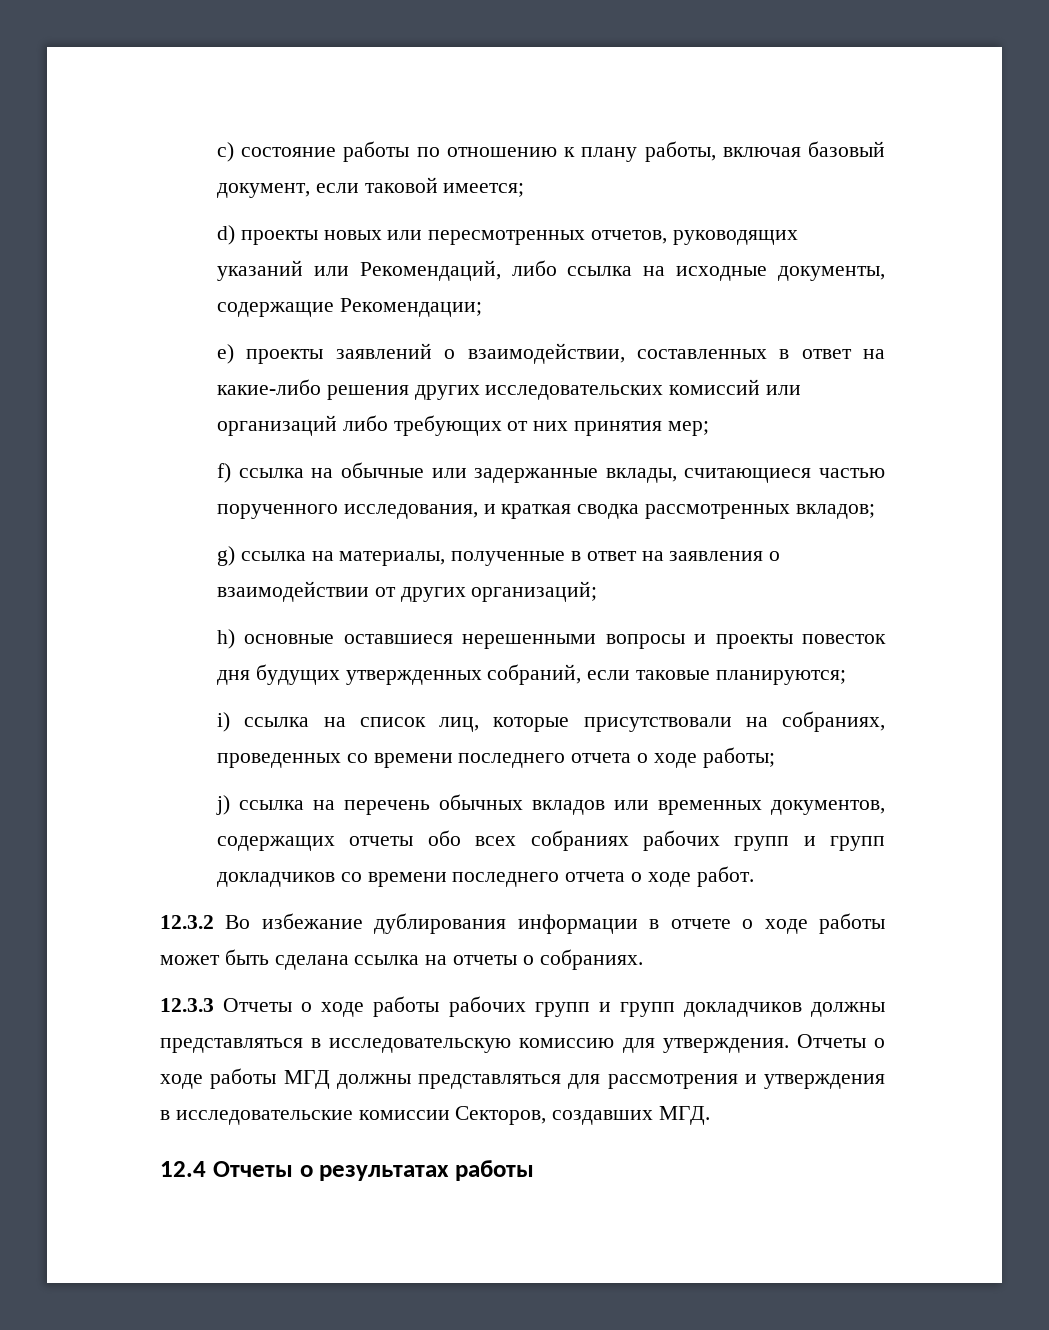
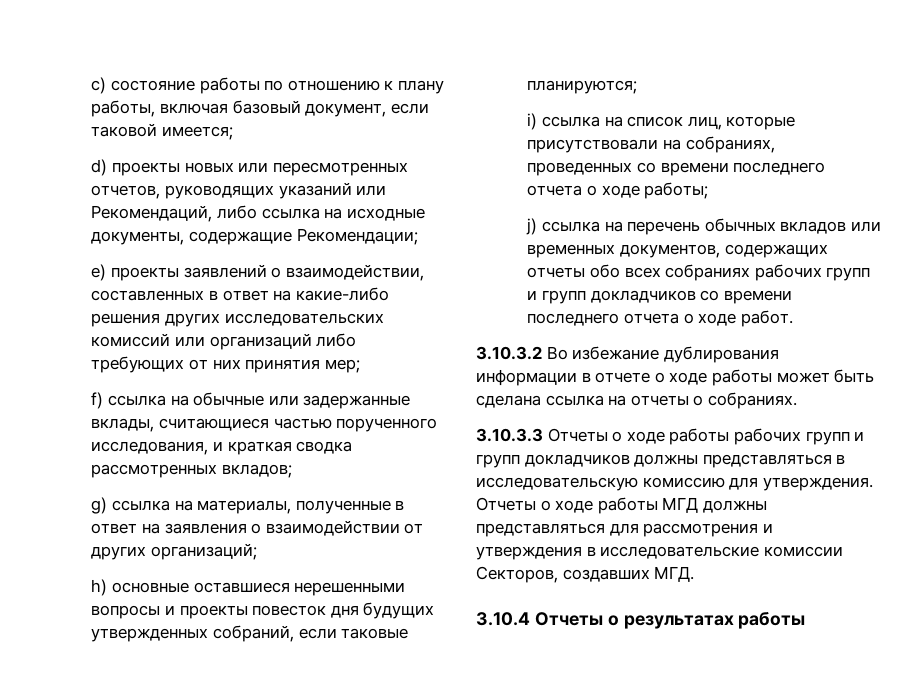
[160,915,214,929] 12.3.2 -> [476,346,542,360] 3.10.3.2
[160,998,214,1012] 12.3.3 -> [476,428,543,442] 3.10.3.3
[160,1161,206,1177] 12.4 -> [476,612,530,626] 3.10.4

